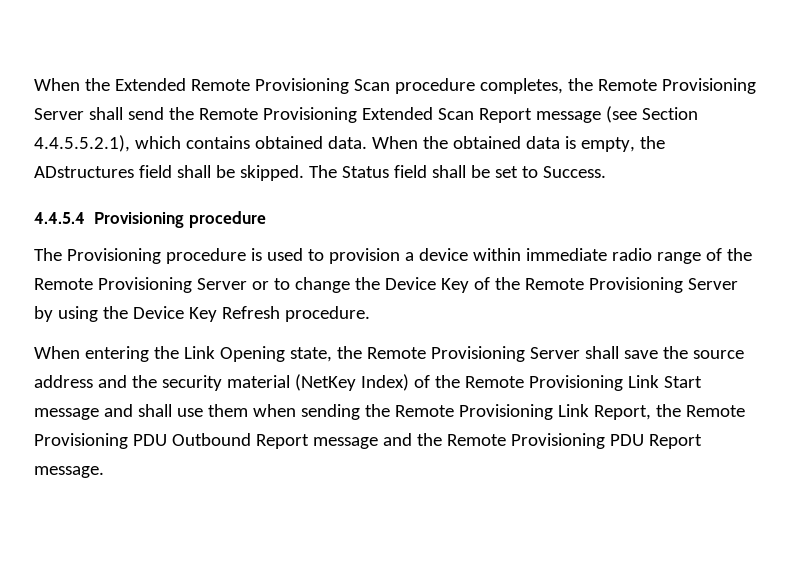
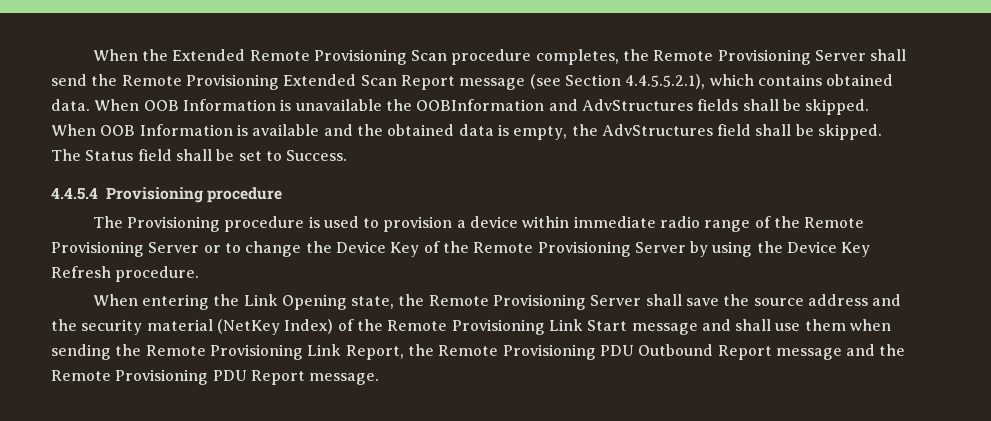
(418, 142) none -> [143,99,870,115] [51,124,353,136] OOB Information is unavailable the OOBInformation and AdvStructures fields shall be skipped. When OOB Information is available and
[34,166,134,178] ADstructures -> [601,124,713,136] AdvStructures

